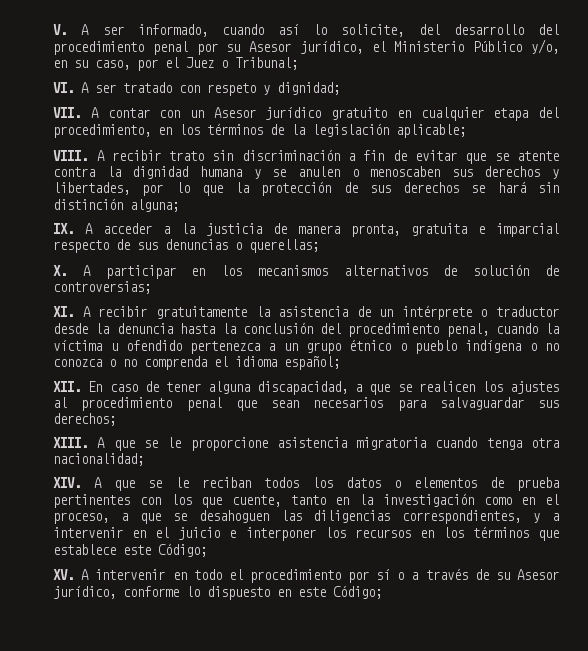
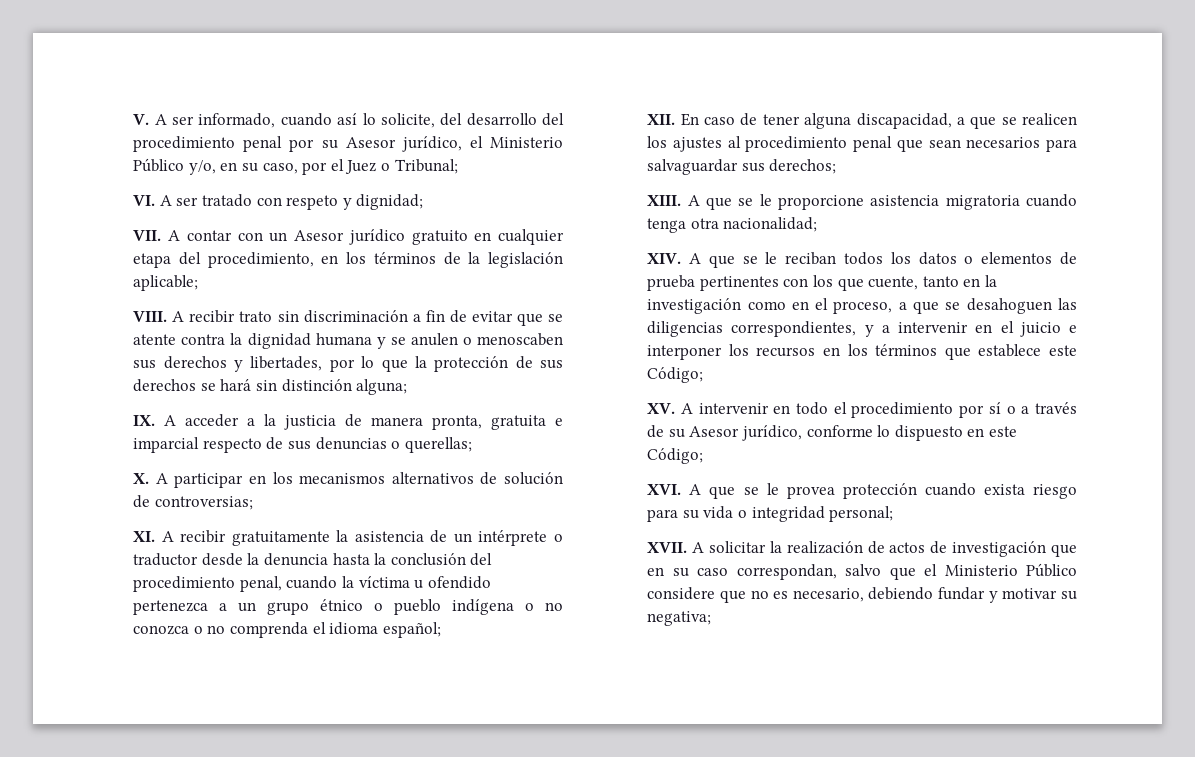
(383, 592) none -> [647,483,1077,499] [647,506,894,522] [647,541,1077,557] [647,563,1077,580] [647,587,1077,603] [647,611,712,626] // XVI. A que se le provea protección cuando exista riesgo para su vida o integridad personal; // XVII. A solicitar la realización de actos de investigación que en su caso correspondan, salvo que el Ministerio Público considere que no es necesario, debiendo fundar y motivar su negativa;

